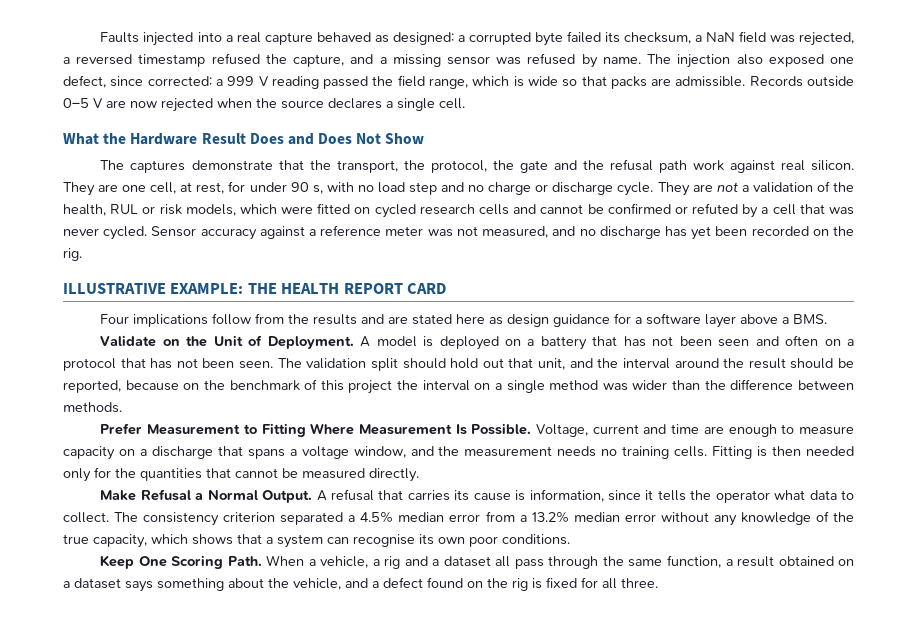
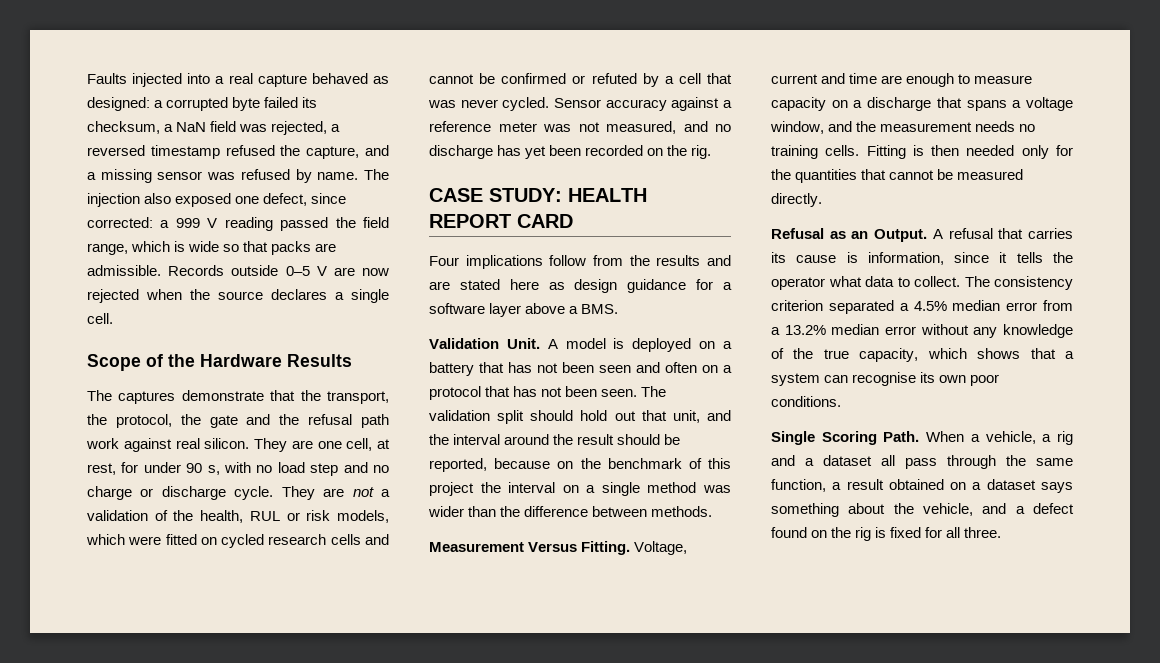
[63,133,425,145] What the Hardware Result Does and Does Not Show -> [87,354,352,371] Scope of the Hardware Results
[63,283,277,294] ILLUSTRATIVE EXAMPLE: THE -> [429,188,562,202] CASE STUDY:
[100,335,354,349] Validate on the Unit of Deployment. -> [429,338,540,349] Validation Unit.
[100,423,532,437] Prefer Measurement to Fitting Where Measurement Is Possible. -> [429,541,631,555] Measurement Versus Fitting.
[100,489,258,501] Make Refusal a Normal -> [771,228,869,239] Refusal as an
[100,555,167,569] Keep One -> [771,431,815,445] Single

